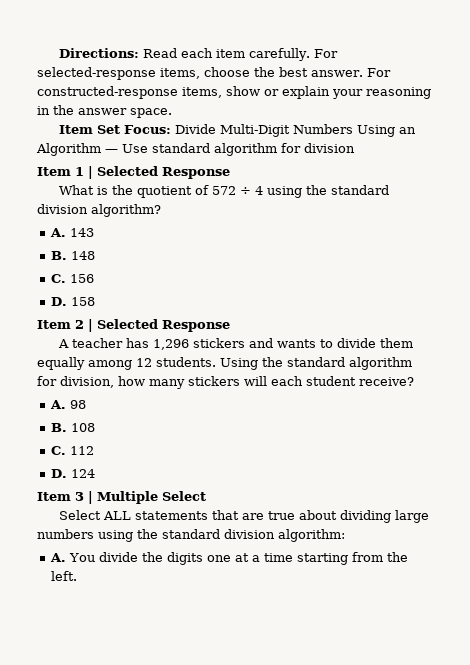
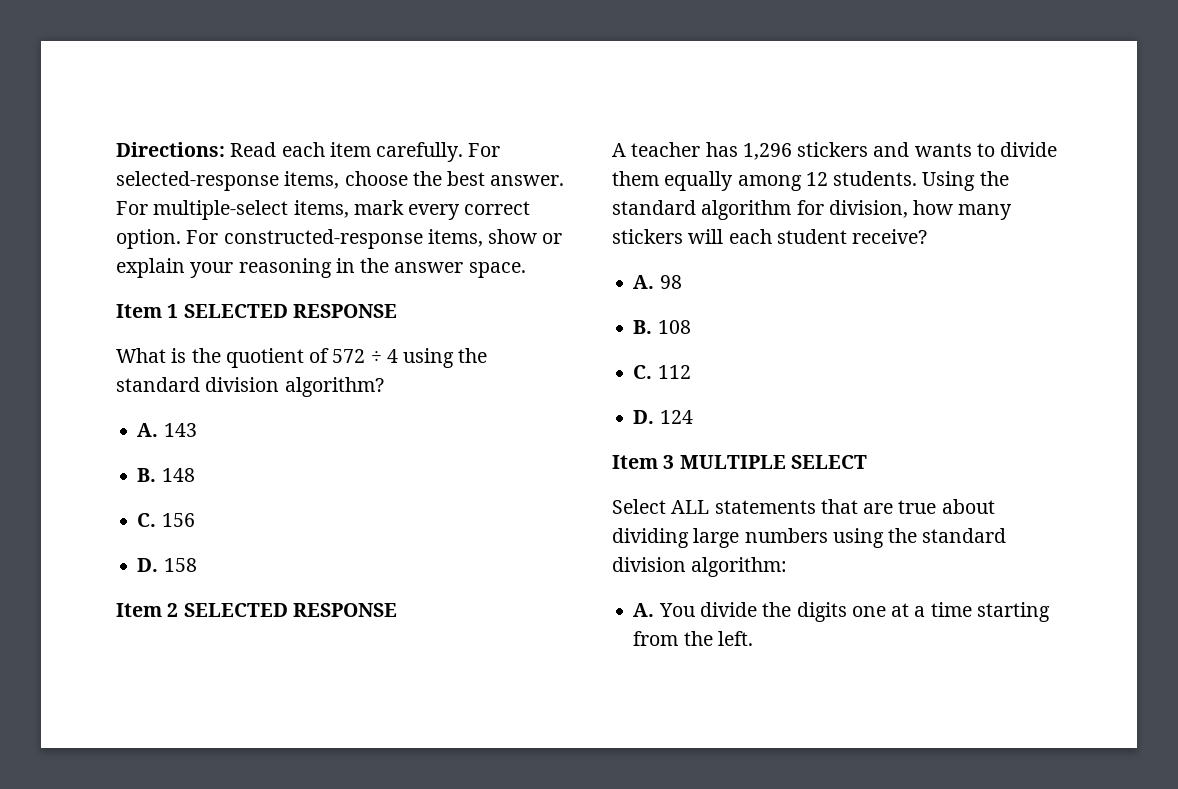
(391, 72) none -> [153,200,531,220] [116,229,219,249] multiple-select items, mark every correct option. For
[59,124,417,137] [36,143,355,156] // Item Set Focus: Divide Multi-Digit Numbers Using an Algorithm — Use standard algorithm for division -> (526, 270) none
[88,166,230,179] | Selected Response -> [183,304,397,318] SELECTED RESPONSE
[88,319,230,332] | Selected Response -> [183,603,397,617] SELECTED RESPONSE
[88,491,206,504] | Multiple Select -> [679,455,867,469] MULTIPLE SELECT

